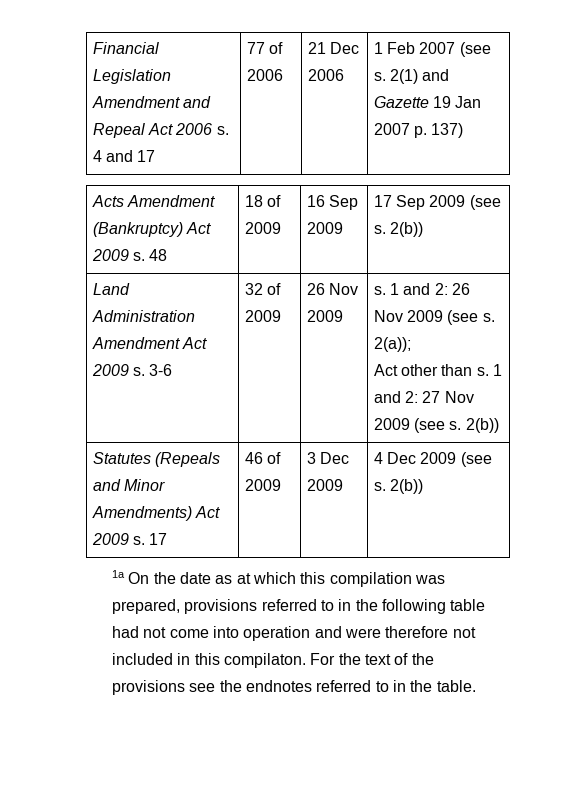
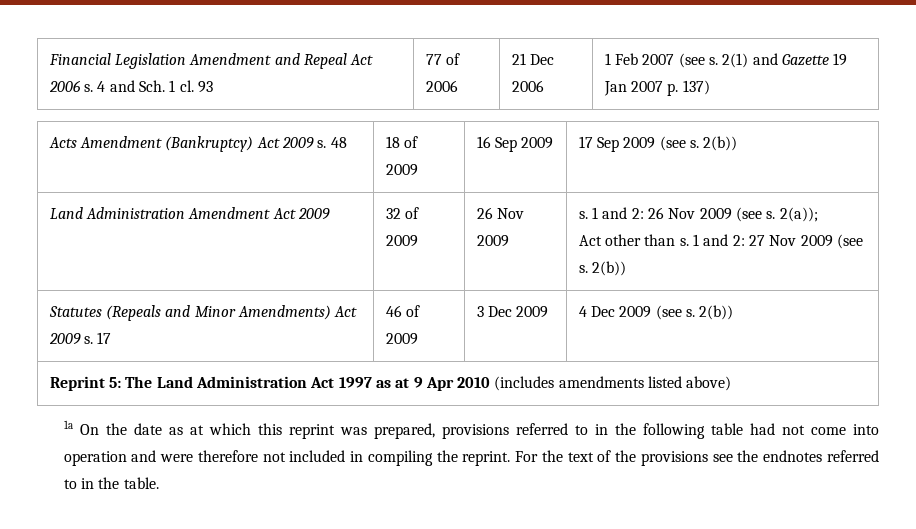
[137,150,156,162] 17 -> [138,80,213,93] Sch. 1 cl. 93
[133,364,173,376] s. 3-6 -> (330, 214) none
(424, 486) none -> [49,376,732,391] // Reprint 5: The Land Administration Act 1997 as at 9 Apr 2010 (includes amendments listed above)
[329,572,412,587] compilation -> [288,424,335,439] reprint
[194,653,307,668] this compilaton. -> [367,450,511,466] compiling the reprint.

